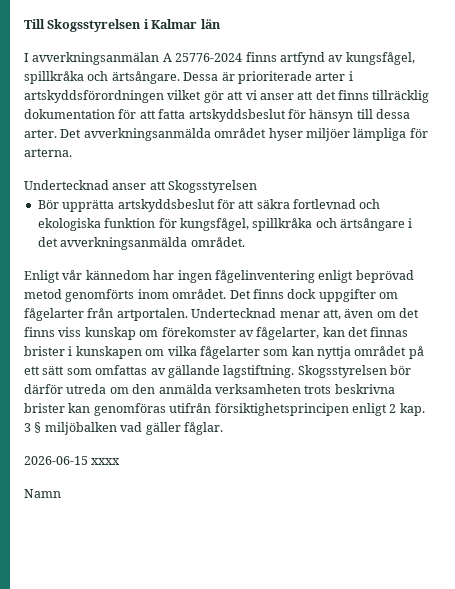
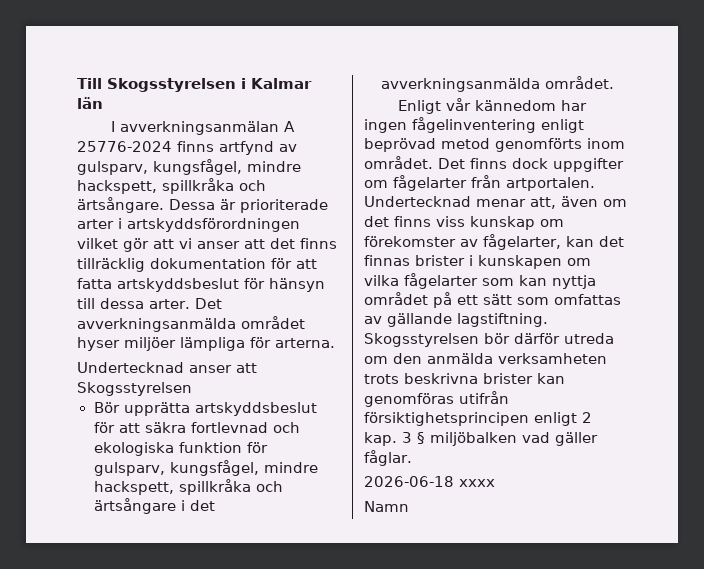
[345,52,415,65] kungsfågel, -> [77,159,301,175] [77,180,157,194] gulsparv, kungsfågel, mindre hackspett,
[179,218,249,231] kungsfågel, -> [93,460,318,476] [93,481,174,495] gulsparv, kungsfågel, mindre hackspett,
[24,456,88,465] 2026-06-15 -> [364,476,454,487] 2026-06-18

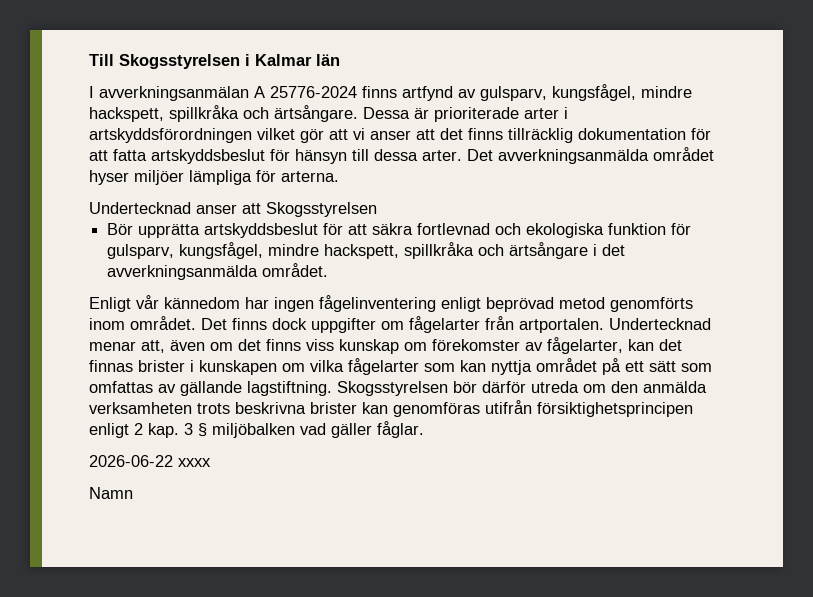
[364,476,454,487] 2026-06-18 -> [89,455,173,467] 2026-06-22

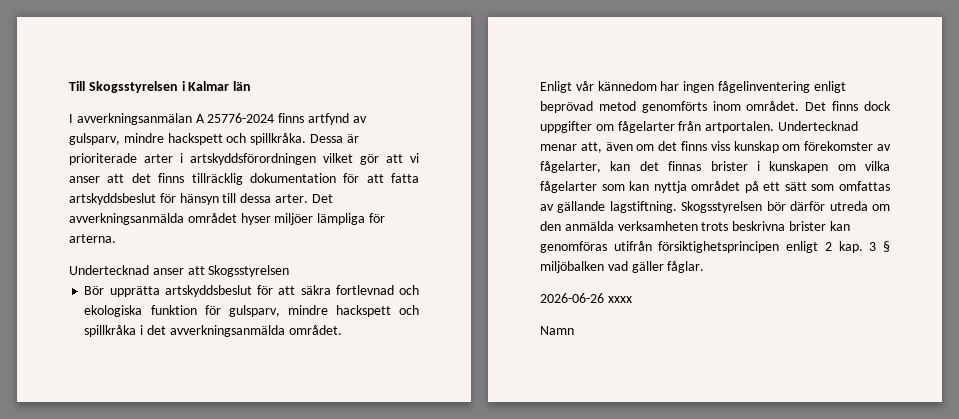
[552,84,692,101] [89,105,358,122] kungsfågel, mindre hackspett, spillkråka och ärtsångare. -> [123,133,307,145] mindre hackspett och spillkråka.
[179,242,589,259] kungsfågel, mindre hackspett, spillkråka och ärtsångare -> [287,305,420,317] [84,325,137,337] mindre hackspett och spillkråka
[89,455,173,467] 2026-06-22 -> [540,293,604,303] 2026-06-26

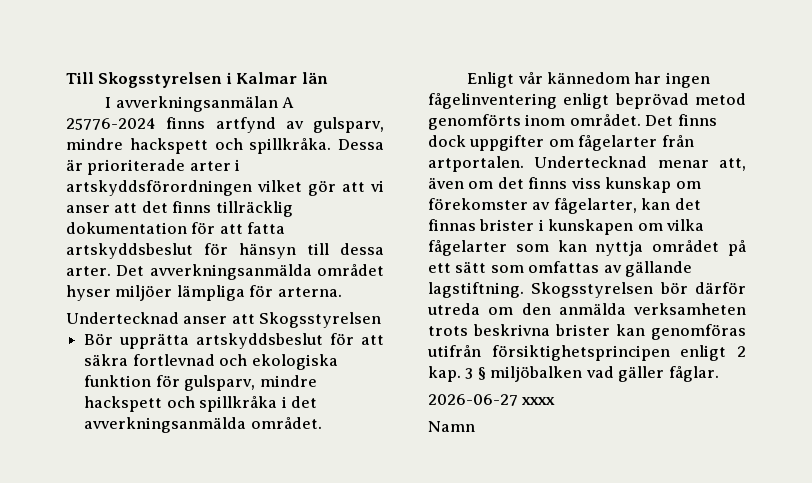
[540,293,604,303] 2026-06-26 -> [428,394,518,406] 2026-06-27

